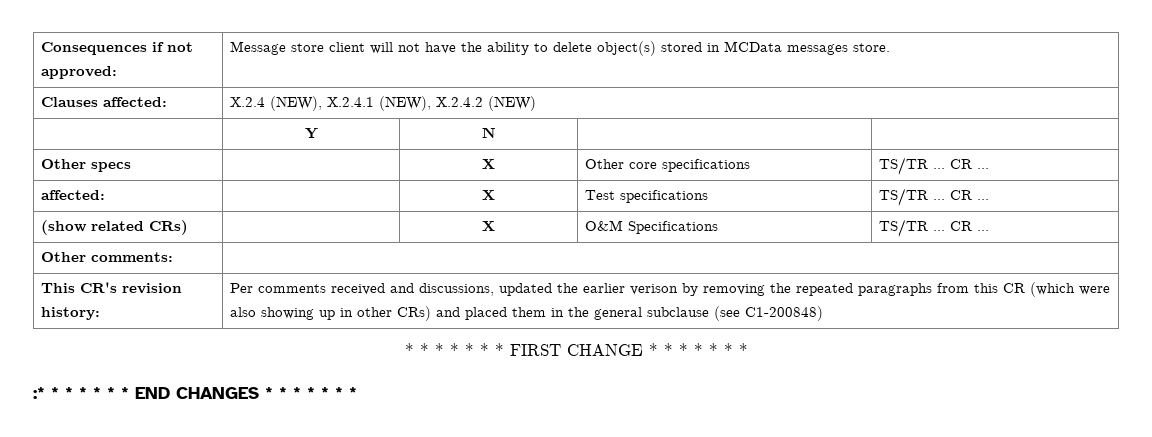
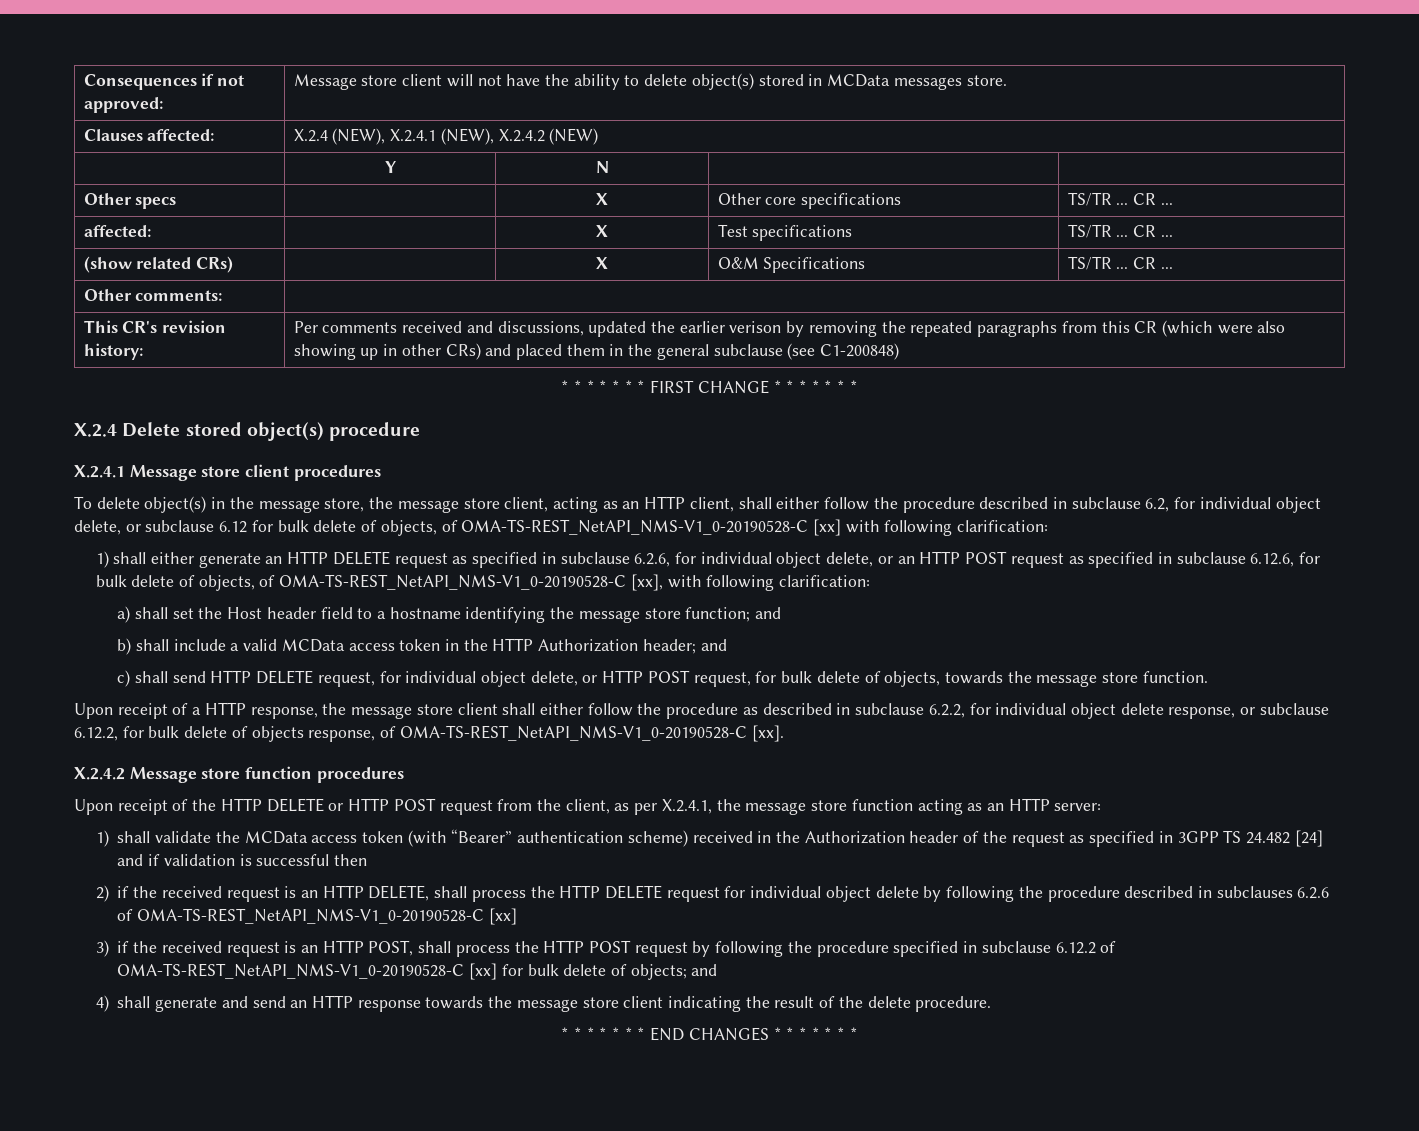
[33,387,45,399] :* -> [74,422,421,441] [74,464,381,481] [74,496,1321,513] [74,519,1049,536] [95,551,1321,568] [95,574,871,591] [117,606,782,623] [117,638,727,655] [117,670,1208,687] [74,702,1329,719] [74,725,784,742] [74,766,404,783] [74,798,1102,815] [95,829,1323,847] [117,854,367,866] [95,885,1330,902] [117,908,517,925] [95,940,1117,957] [117,963,718,980] [95,995,992,1012] [561,1027,570,1040] X.2.4 Delete stored object(s) procedure // X.2.4.1 Message store client procedures // To delete object(s) in the message store, the message store client, acting as an HTTP client, shall either follow the procedure described in subclause 6.2, for individual object delete, or subclause 6.12 for bulk delete of objects, of OMA-TS-REST_NetAPI_NMS-V1_0-20190528-C [xx] with following clarification: // 1) shall either generate an HTTP DELETE request as specified in subclause 6.2.6, for individual object delete, or an HTTP POST request as specified in subclause 6.12.6, for bulk delete of objects, of OMA-TS-REST_NetAPI_NMS-V1_0-20190528-C [xx], with following clarification: // a) shall set the Host header field to a hostname identifying the message store function; and // b) shall include a valid MCData access token in the HTTP Authorization header; and // c) shall send HTTP DELETE request, for individual object delete, or HTTP POST request, for bulk delete of objects, towards the message store function. // Upon receipt of a HTTP response, the message store client shall either follow the procedure as described in subclause 6.2.2, for individual object delete response, or subclause 6.12.2, for bulk delete of objects response, of OMA-TS-REST_NetAPI_NMS-V1_0-20190528-C [xx]. // X.2.4.2 Message store function procedures // Upon receipt of the HTTP DELETE or HTTP POST request from the client, as per X.2.4.1, the message store function acting as an HTTP server: // 1) shall validate the MCData access token (with “Bearer” authentication scheme) received in the Authorization header of the request as specified in 3GPP TS 24.482 [24] and if validation is successful then // 2) if the received request is an HTTP DELETE, shall process the HTTP DELETE request for individual object delete by following the procedure described in subclauses 6.2.6 of OMA-TS-REST_NetAPI_NMS-V1_0-20190528-C [xx] // 3) if the received request is an HTTP POST, shall process the HTTP POST request by following the procedure specified in subclause 6.12.2 of OMA-TS-REST_NetAPI_NMS-V1_0-20190528-C [xx] for bulk delete of objects; and // 4) shall generate and send an HTTP response towards the message store client indicating the result of the delete procedure. // *

